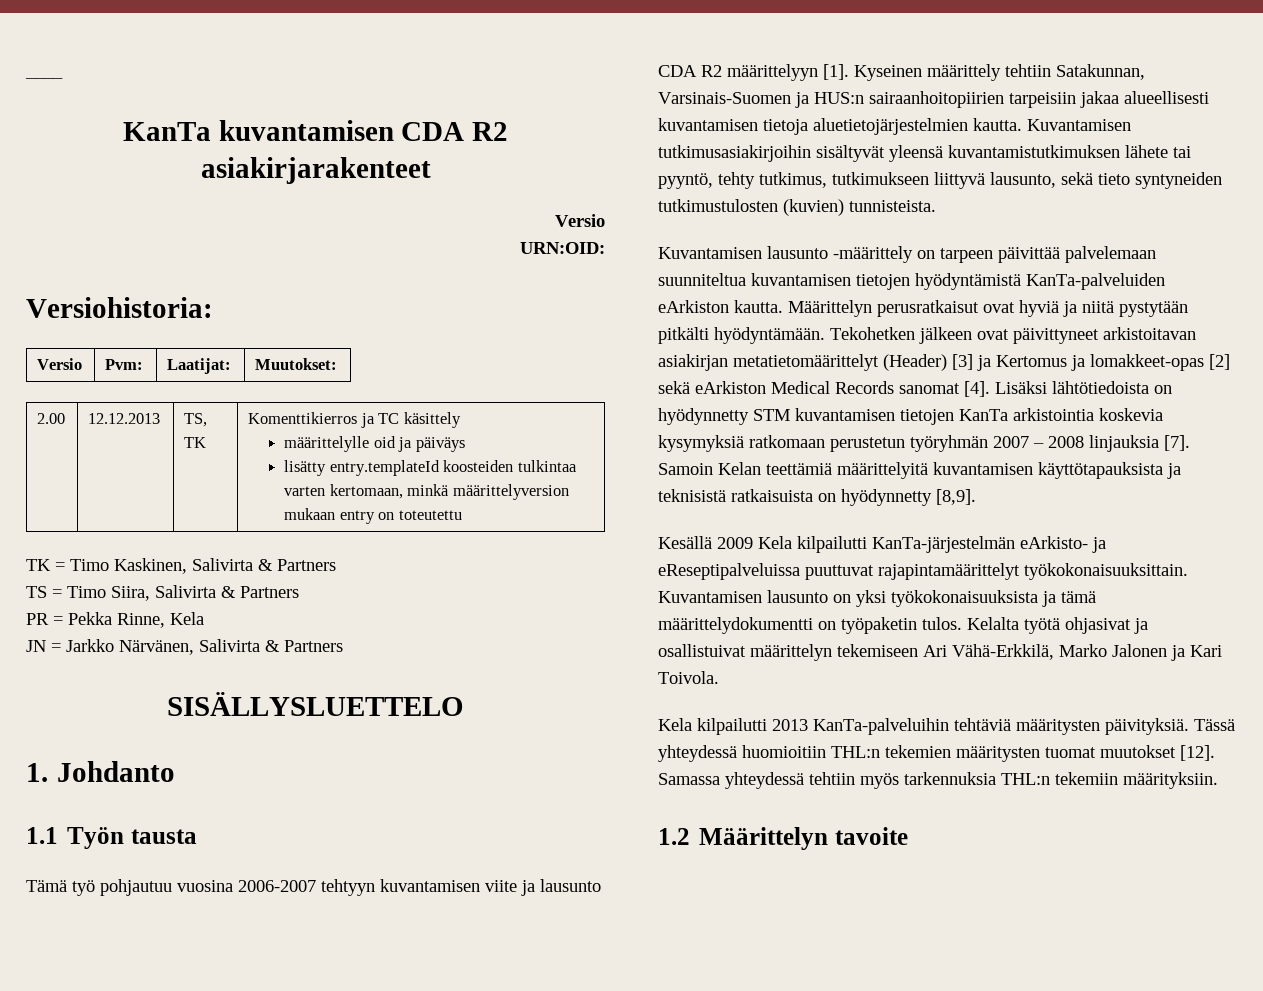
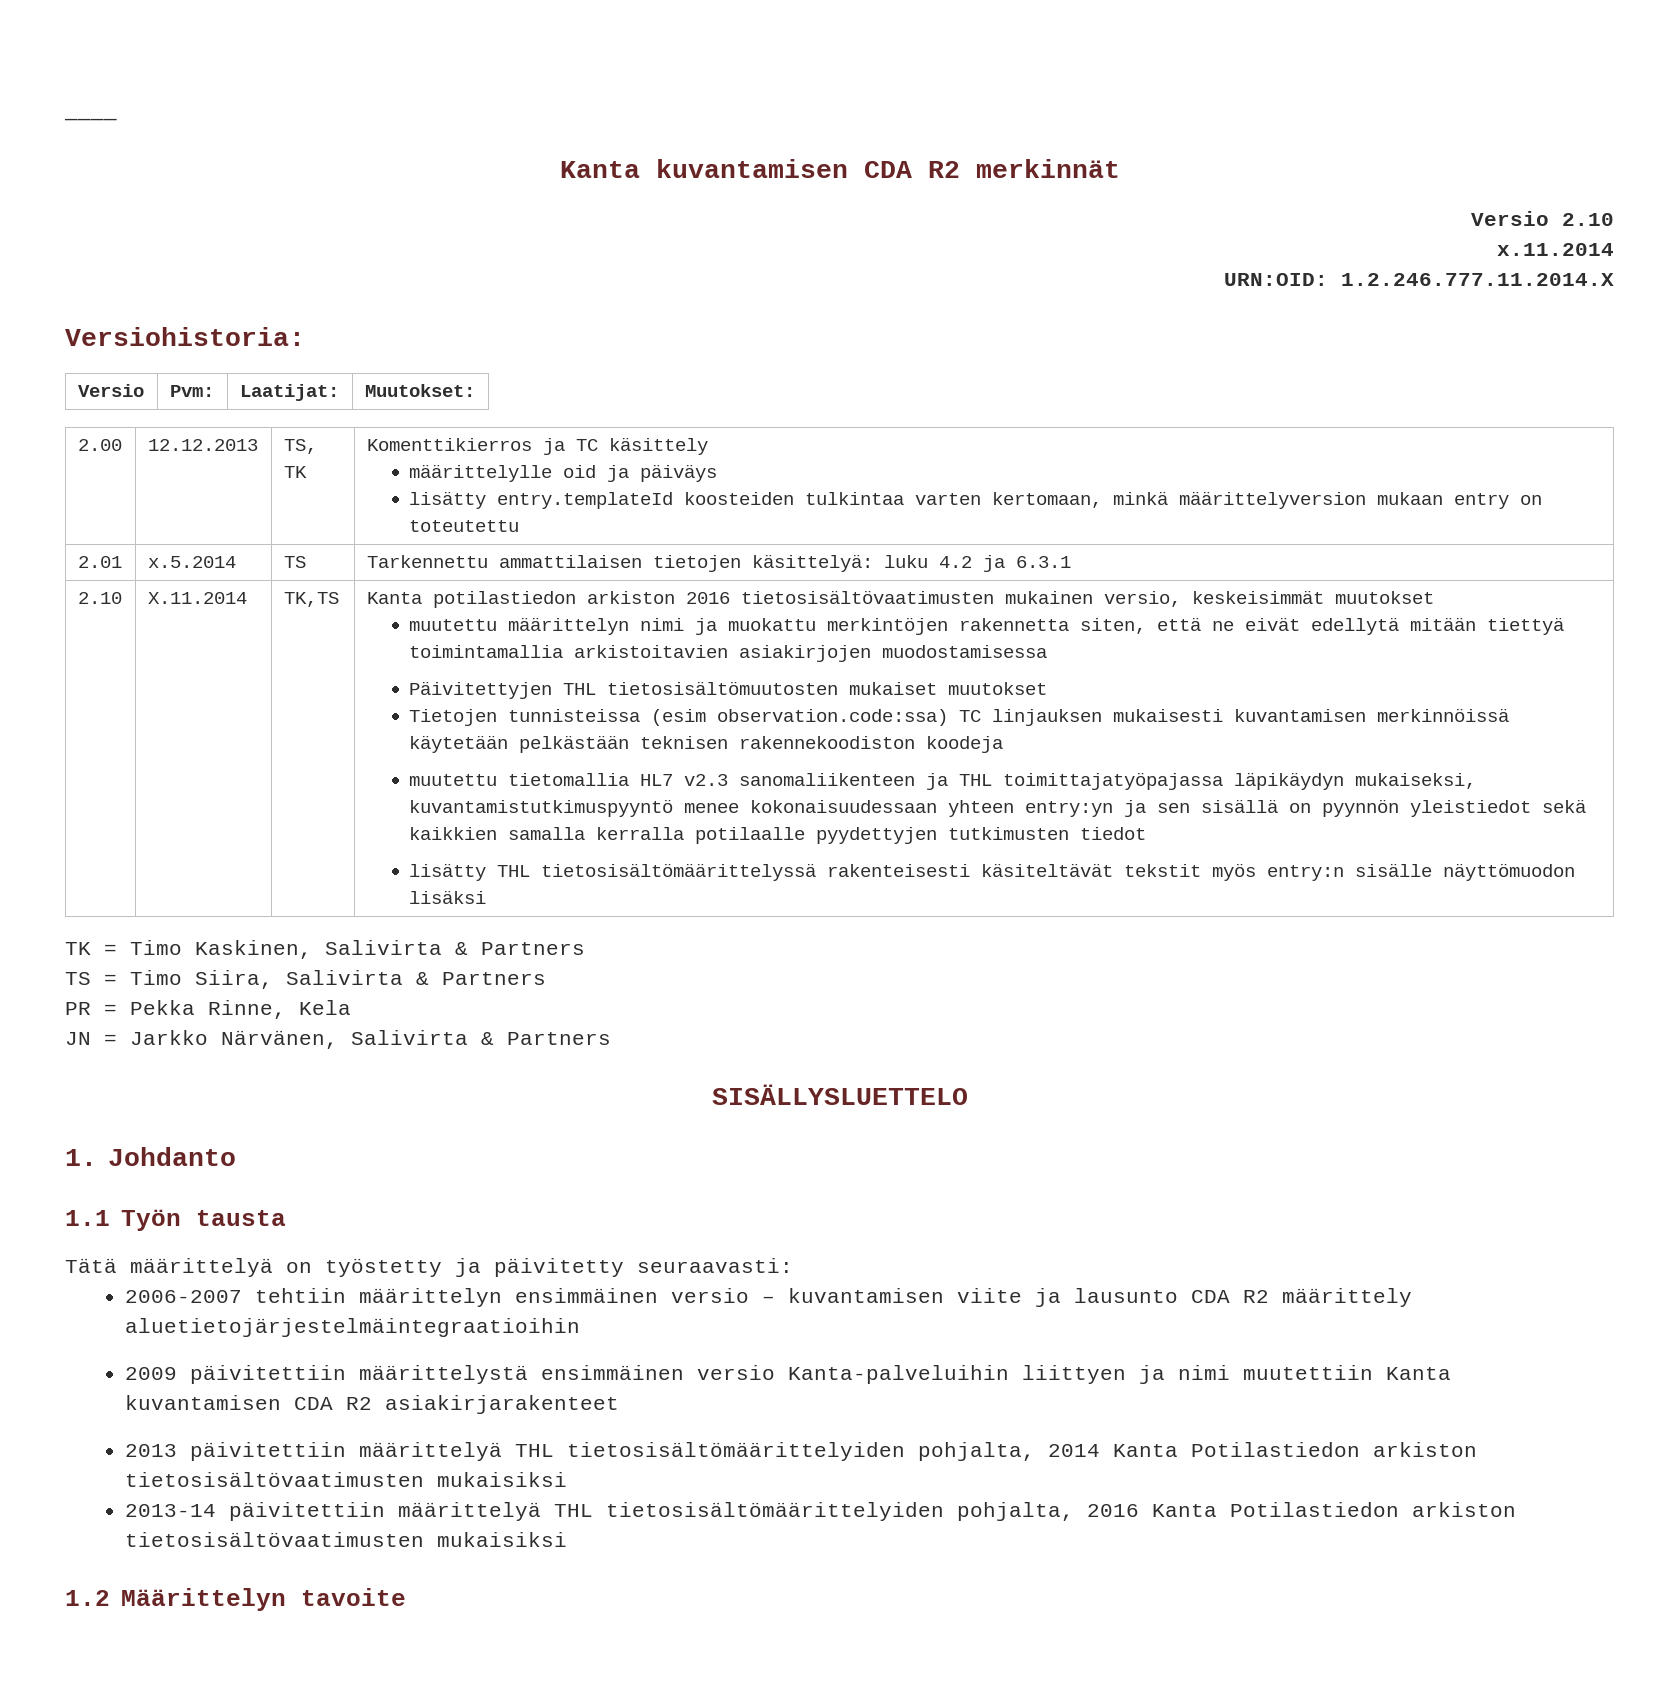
[122,120,509,141] [200,157,431,184] [555,214,605,227] KanTa kuvantamisen CDA R2 asiakirjarakenteet // Versio -> [559,159,1120,178] [1471,211,1614,226] [1497,243,1614,256] Kanta kuvantamisen CDA R2 merkinnät // Versio 2.10 // x.11.2014
(605, 248) none -> [1341,273,1614,286] 1.2.246.777.11.2014.X
(462, 515) none -> [77,556,122,568] [147,556,236,568] [283,556,306,568] [366,554,1071,572] [77,592,122,604] [147,592,247,604] [283,592,339,607] [366,590,1434,608] [409,617,1565,635] [409,645,1048,662] [409,681,1048,699] [409,708,1510,726] [409,735,1004,753] [409,772,1477,790] [409,799,1587,817] [409,827,1147,844] [409,863,1576,881] [409,890,487,904] // 2.01 | x.5.2014 | TS | Tarkennettu ammattilaisen tietojen käsittelyä: luku 4.2 ja 6.3.1 // 2.10 | X.11.2014 | TK,TS | Kanta potilastiedon arkiston 2016 tietosisältövaatimusten mukainen versio, keskeisimmät muutokset // muutettu määrittelyn nimi ja muokattu merkintöjen rakennetta siten, että ne eivät edellytä mitään tiettyä toimintamallia arkistoitavien asiakirjojen muodostamisessa // Päivitettyjen THL tietosisältömuutosten mukaiset muutokset // Tietojen tunnisteissa (esim observation.code:ssa) TC linjauksen mukaisesti kuvantamisen merkinnöissä käytetään pelkästään teknisen rakennekoodiston koodeja // muutettu tietomallia HL7 v2.3 sanomaliikenteen ja THL toimittajatyöpajassa läpikäydyn mukaiseksi, kuvantamistutkimuspyyntö menee kokonaisuudessaan yhteen entry:yn ja sen sisällä on pyynnön yleistiedot sekä kaikkien samalla kerralla potilaalle pyydettyjen tutkimusten tiedot // lisätty THL tietosisältömäärittelyssä rakenteisesti käsiteltävät tekstit myös entry:n sisälle näyttömuodon lisäksi
[26,879,375,896] Tämä työ pohjautuu vuosina 2006-2007 tehtyyn -> [65,1258,793,1277] [124,1288,775,1307] Tätä määrittelyä on työstetty ja päivitetty seuraavasti: // 2006-2007 tehtiin määrittelyn ensimmäinen versio –
[727,64,1145,81] [658,91,1209,108] [658,118,1131,135] [658,145,1191,162] [658,172,1222,189] [658,199,936,216] [658,246,1156,263] [658,273,1165,290] [658,300,1188,317] [658,327,1196,344] [658,354,1230,371] [658,381,1172,397] [658,408,1163,425] [658,435,1190,452] [658,462,1181,479] [658,489,976,506] [658,536,1106,553] [658,563,1188,580] [658,590,1096,607] [658,617,1148,634] [658,644,1222,661] [658,671,719,684] [658,718,1235,735] [658,745,1215,762] [658,772,1218,789] määrittelyyn [1]. Kyseinen määrittely tehtiin Satakunnan, Varsinais-Suomen ja HUS:n sairaanhoitopiirien tarpeisiin jakaa alueellisesti kuvantamisen tietoja aluetietojärjestelmien kautta. Kuvantamisen tutkimusasiakirjoihin sisältyvät yleensä kuvantamistutkimuksen lähete tai pyyntö, tehty tutkimus, tutkimukseen liittyvä lausunto, sekä tieto syntyneiden tutkimustulosten (kuvien) tunnisteista. // Kuvantamisen lausunto -määrittely on tarpeen päivittää palvelemaan suunniteltua kuvantamisen tietojen hyödyntämistä KanTa-palveluiden eArkiston kautta. Määrittelyn perusratkaisut ovat hyviä ja niitä pystytään pitkälti hyödyntämään. Tekohetken jälkeen ovat päivittyneet arkistoitavan asiakirjan metatietomäärittelyt (Header) [3] ja Kertomus ja lomakkeet-opas [2] sekä eArkiston Medical Records sanomat [4]. Lisäksi lähtötiedoista on hyödynnetty STM kuvantamisen tietojen KanTa arkistointia koskevia kysymyksiä ratkomaan perustetun työryhmän 2007 – 2008 linjauksia [7]. Samoin Kelan teettämiä määrittelyitä kuvantamisen käyttötapauksista ja teknisistä ratkaisuista on hyödynnetty [8,9]. // Kesällä 2009 Kela kilpailutti KanTa-järjestelmän eArkisto- ja eReseptipalveluissa puuttuvat rajapintamäärittelyt työkokonaisuuksittain. Kuvantamisen lausunto on yksi työkokonaisuuksista ja tämä määrittelydokumentti on työpaketin tulos. Kelalta työtä ohjasivat ja osallistuivat määrittelyn tekemiseen Ari Vähä-Erkkilä, Marko Jalonen ja Kari Toivola. // Kela kilpailutti 2013 KanTa-palveluihin tehtäviä määritysten päivityksiä. Tässä yhteydessä huomioitiin THL:n tekemien määritysten tuomat muutokset [12]. Samassa yhteydessä tehtiin myös tarkennuksia THL:n tekemiin määrityksiin. -> [1281,1288,1412,1307] [124,1318,580,1337] [124,1365,1451,1384] [124,1395,619,1414] [124,1442,1477,1461] [124,1472,567,1487] [124,1502,1516,1521] [124,1532,567,1547] määrittely aluetietojärjestelmäintegraatioihin // 2009 päivitettiin määrittelystä ensimmäinen versio Kanta-palveluihin liittyen ja nimi muutettiin Kanta kuvantamisen CDA R2 asiakirjarakenteet // 2013 päivitettiin määrittelyä THL tietosisältömäärittelyiden pohjalta, 2014 Kanta Potilastiedon arkiston tietosisältövaatimusten mukaisiksi // 2013-14 päivitettiin määrittelyä THL tietosisältömäärittelyiden pohjalta, 2016 Kanta Potilastiedon arkiston tietosisältövaatimusten mukaisiksi

